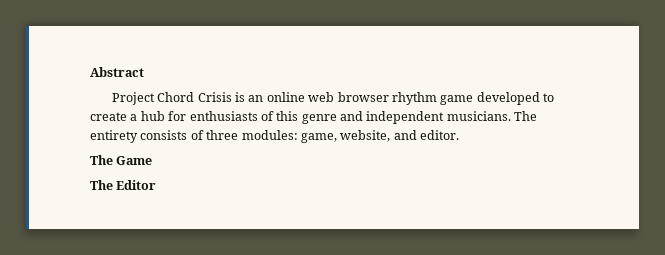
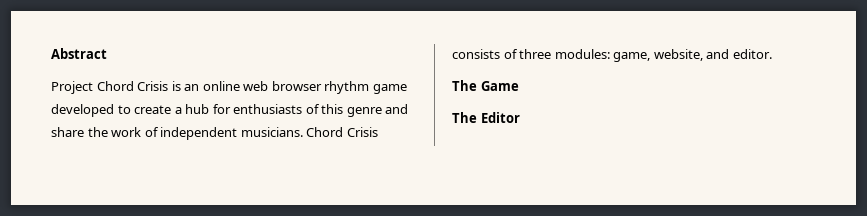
[366,111,538,124] [90,130,138,143] independent musicians. The entirety -> [51,127,378,140] share the work of independent musicians. Chord Crisis

